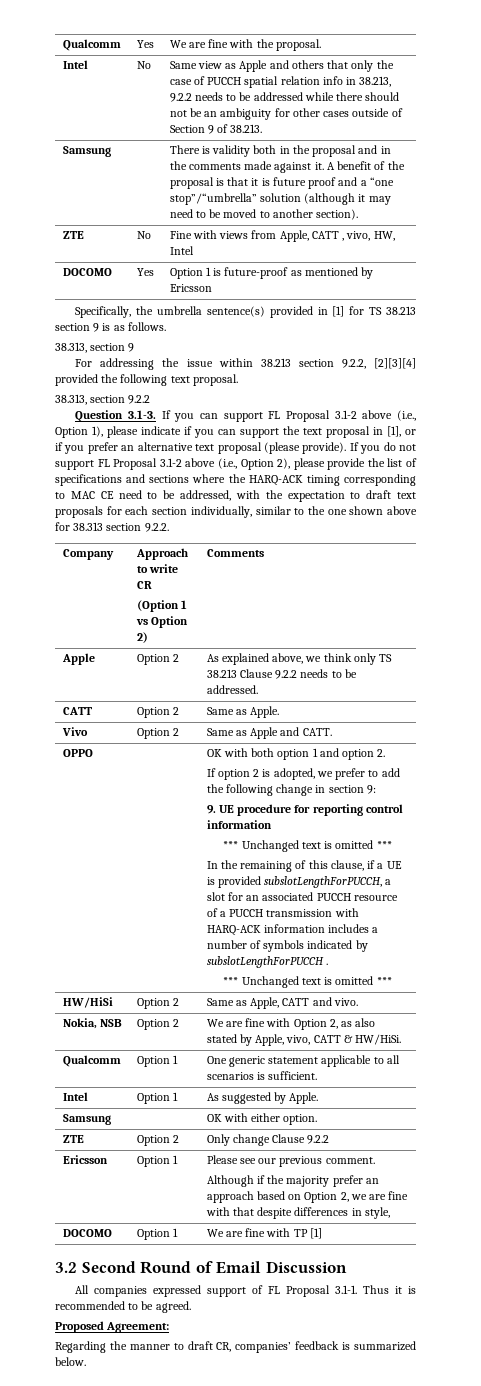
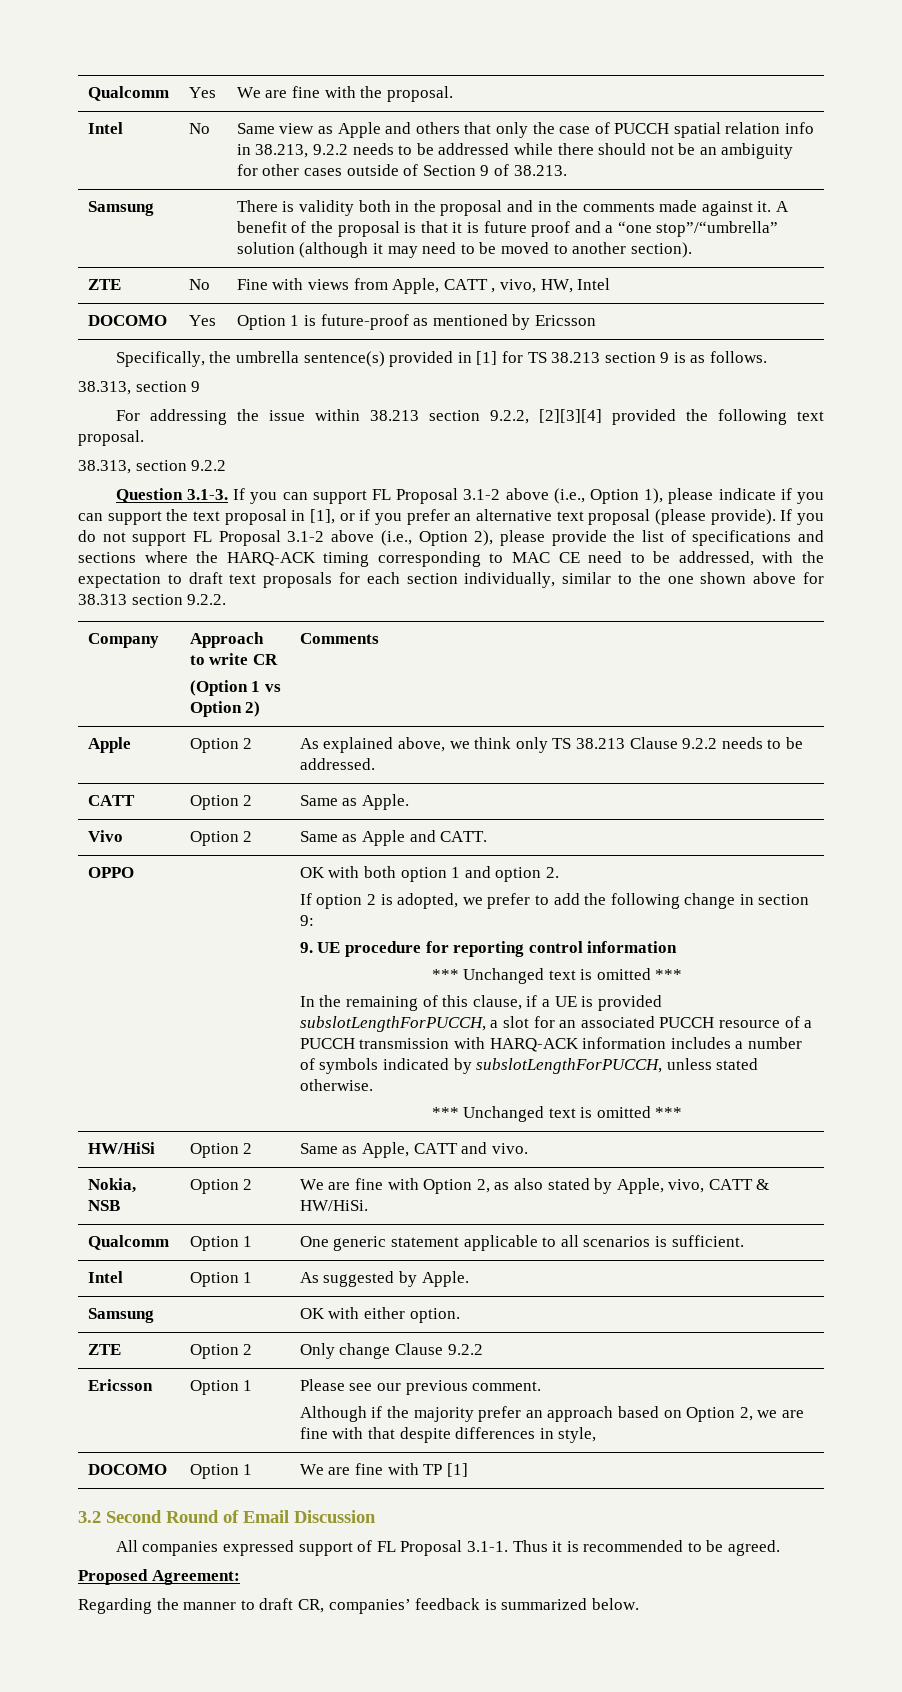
[206,956,328,968] subslotLengthForPUCCH . -> [476,1058,759,1074] [299,1079,373,1091] subslotLengthForPUCCH, unless stated otherwise.

